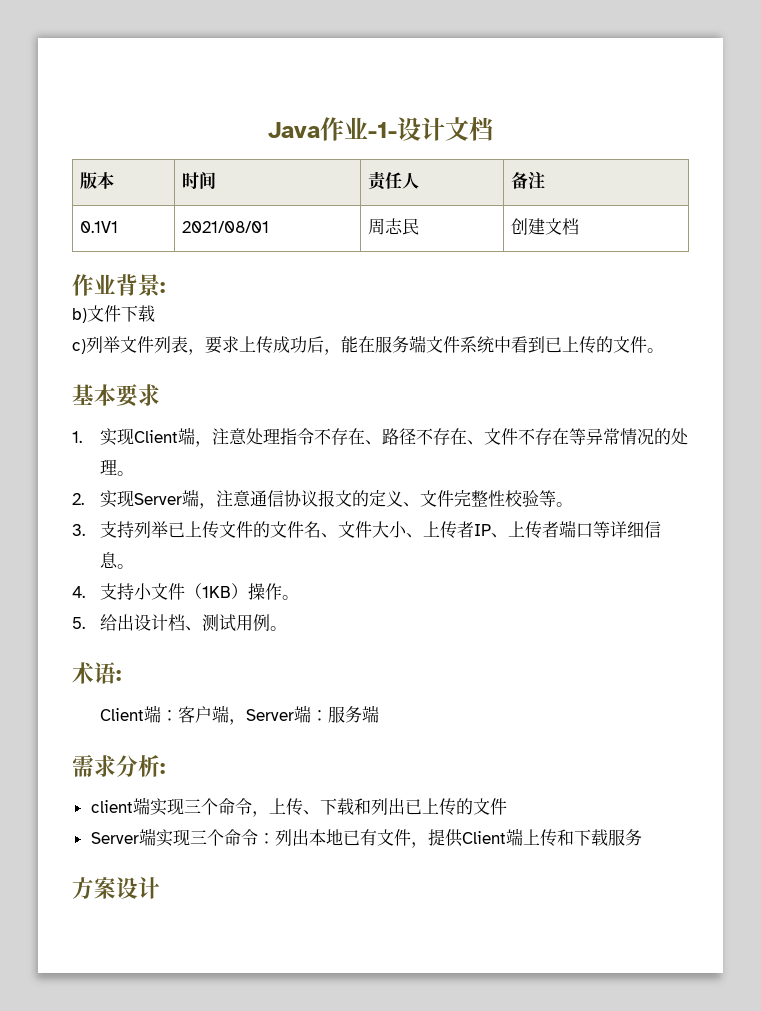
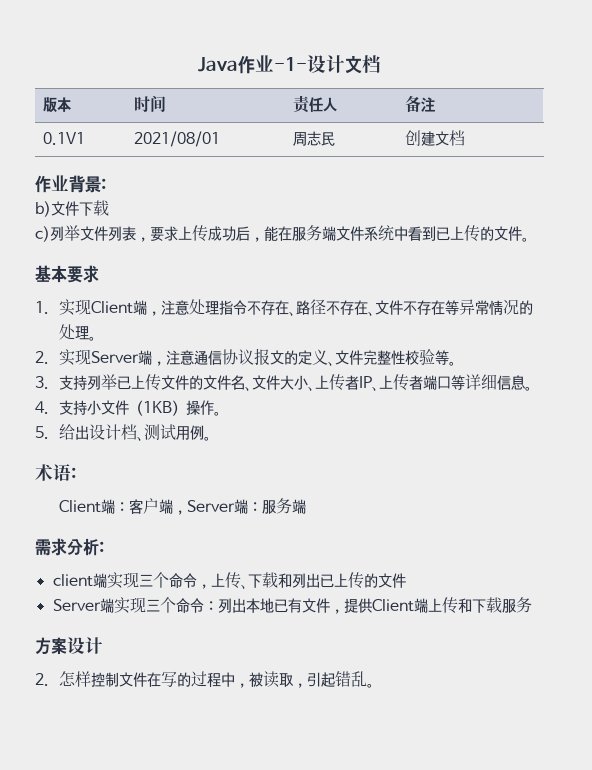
(160, 888) none -> [35,671,374,688] // 2.怎样控制文件在写的过程中，被读取，引起错乱。

